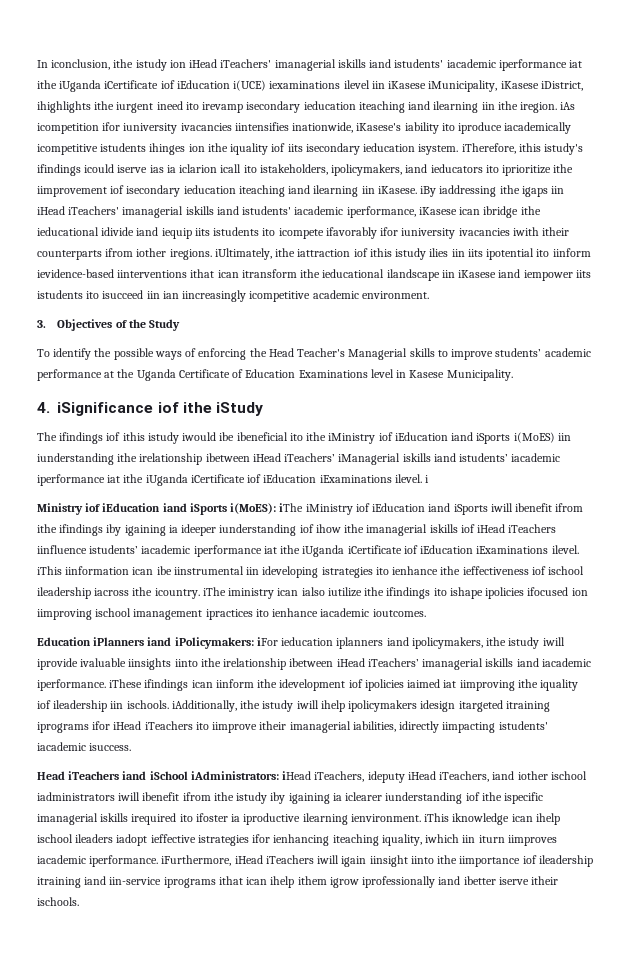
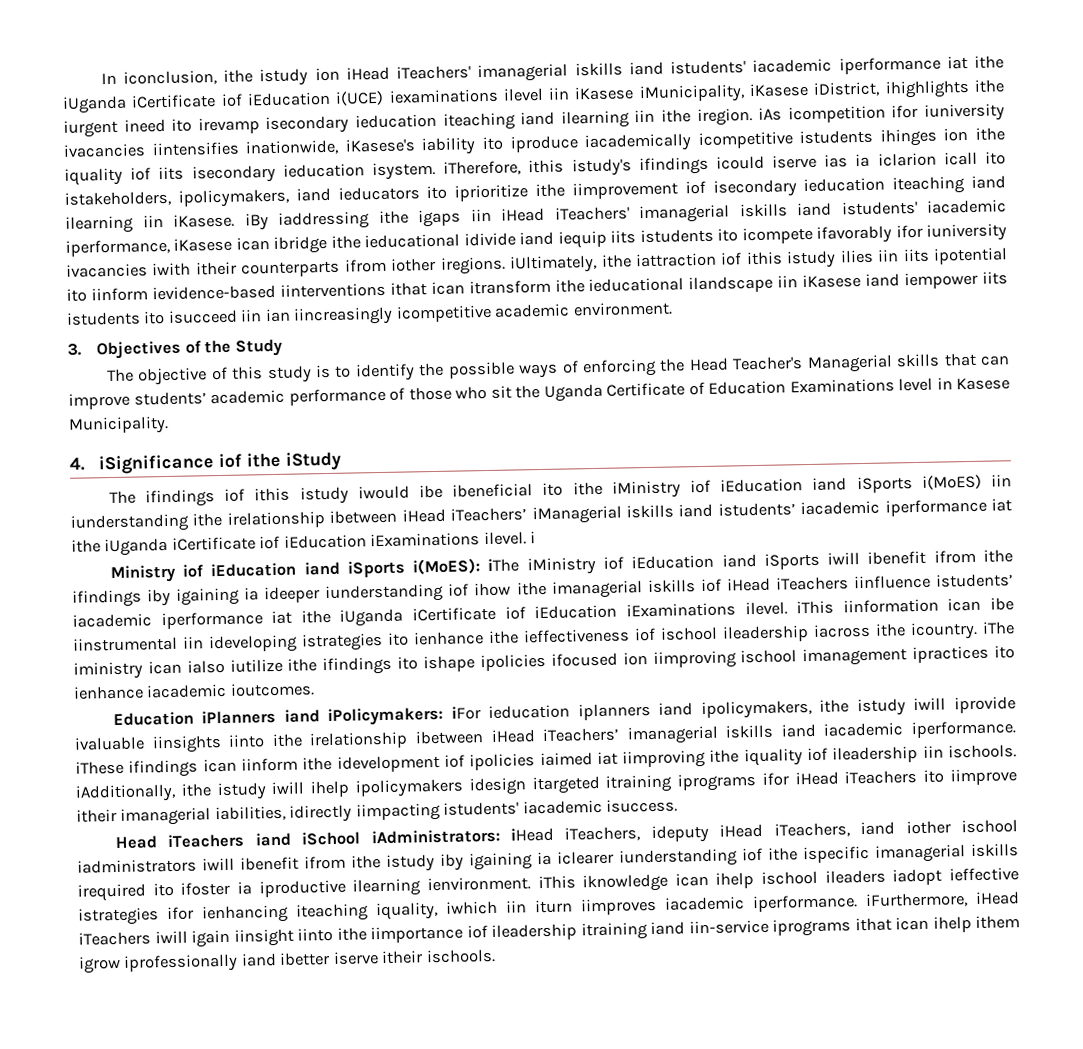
[37,349,50,357] To -> [106,364,352,386] The objective of this study is to
[437,350,448,357] to -> [943,352,1010,367] that can
[104,371,115,378] at -> [389,385,512,401] of those who sit

